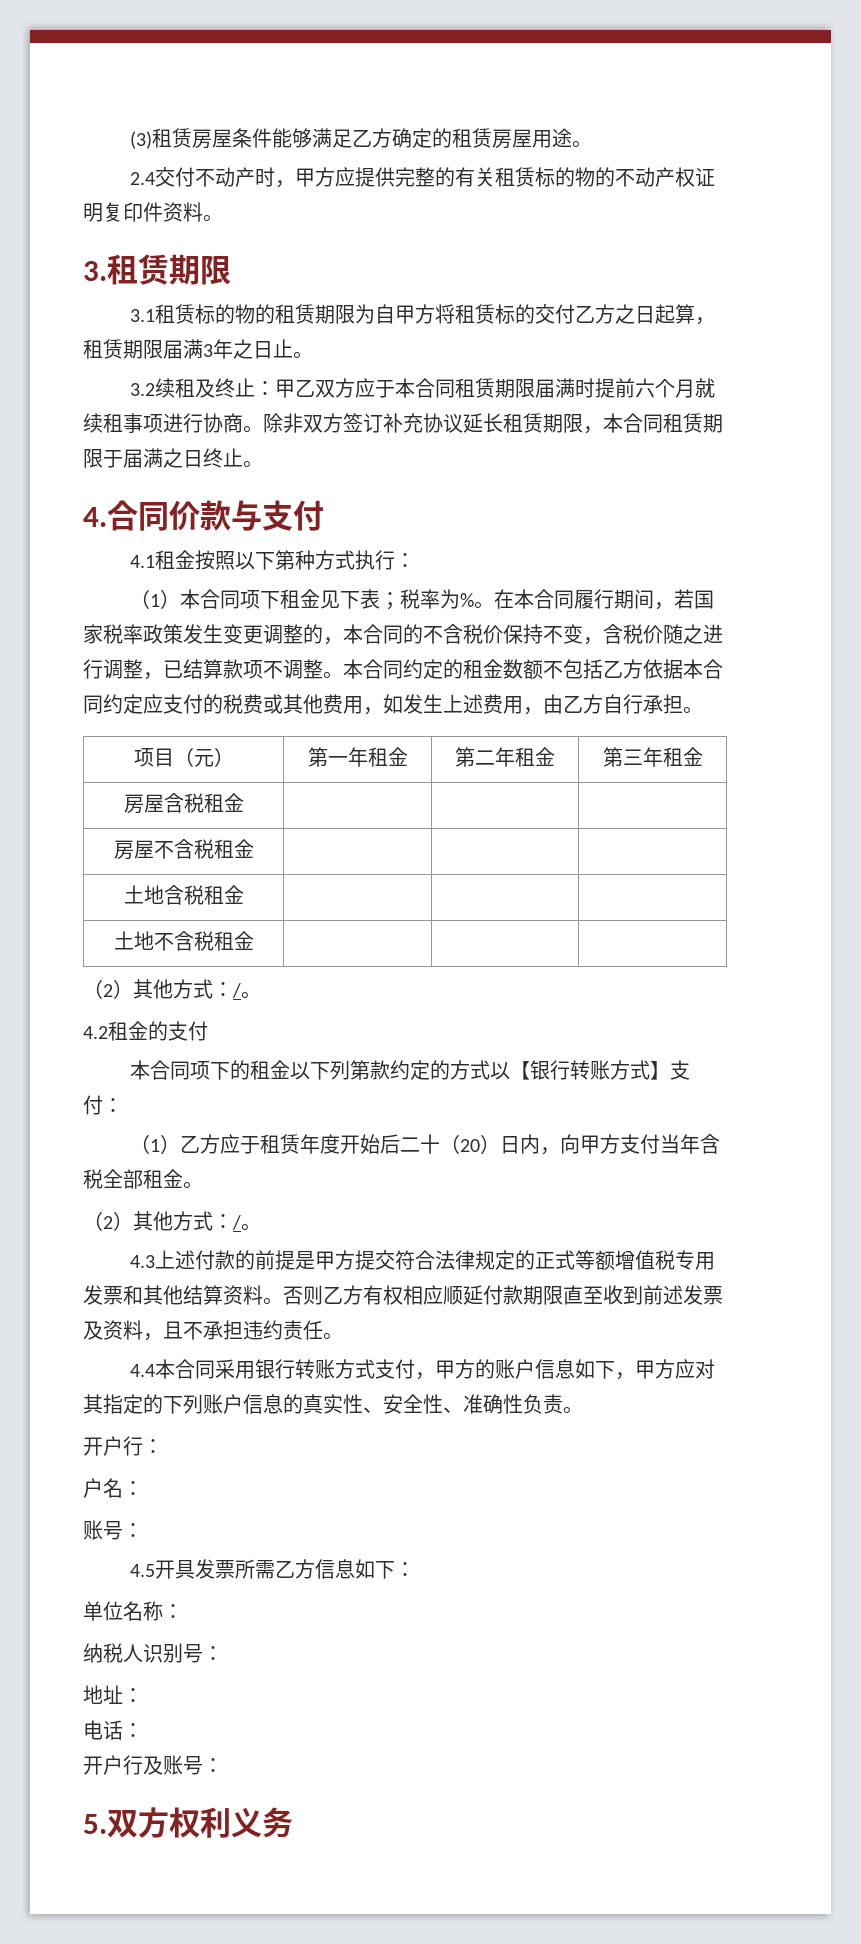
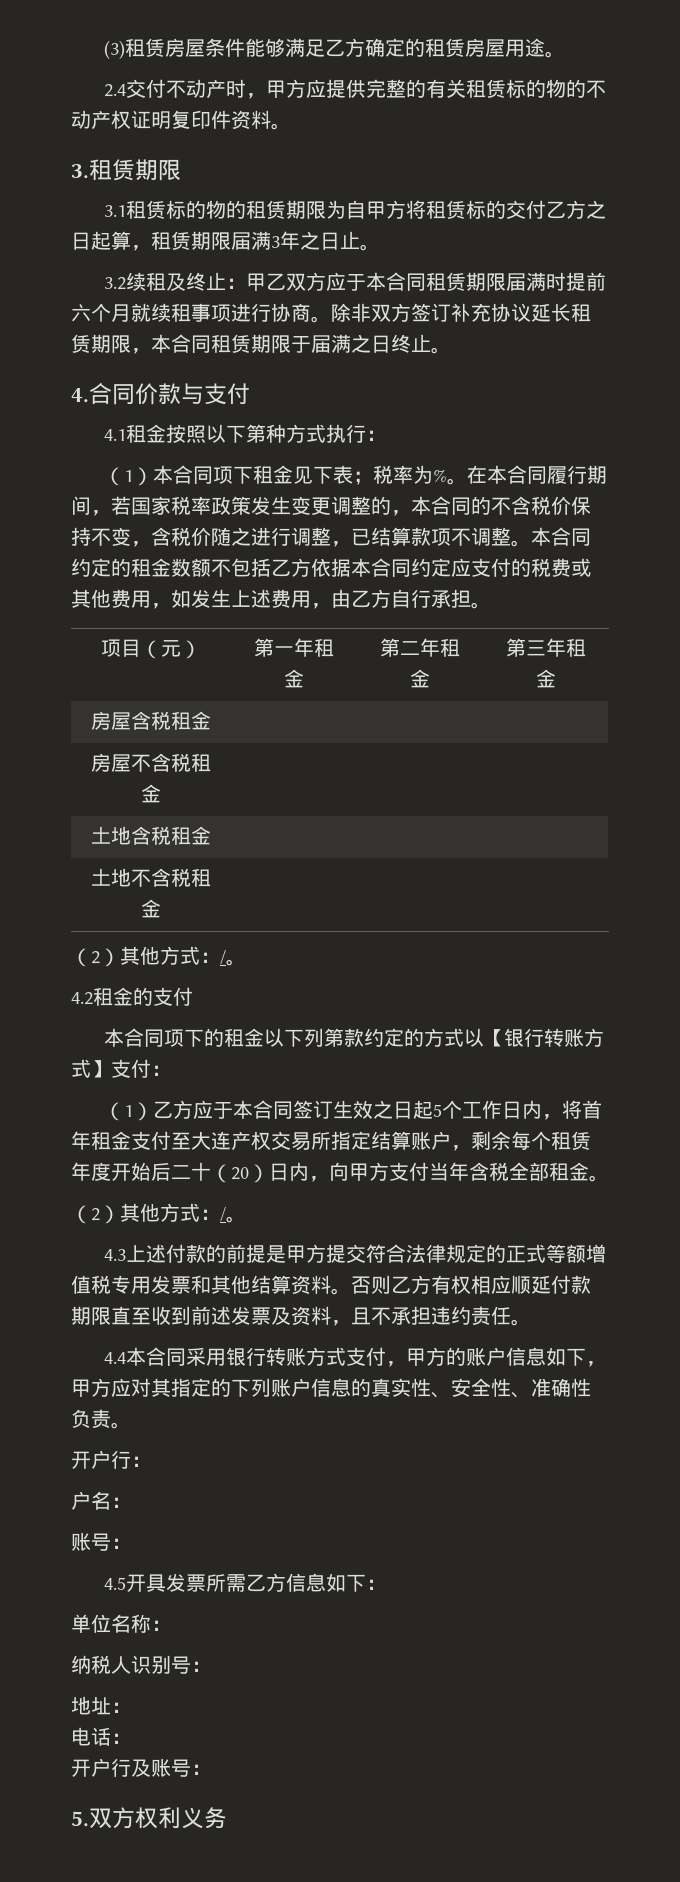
(261, 1145) none -> [233,1100,603,1120] [71,1131,551,1151] 本合同签订生效之日起5个工作日内，将首年租金支付至大连产权交易所指定结算账户，剩余每个

